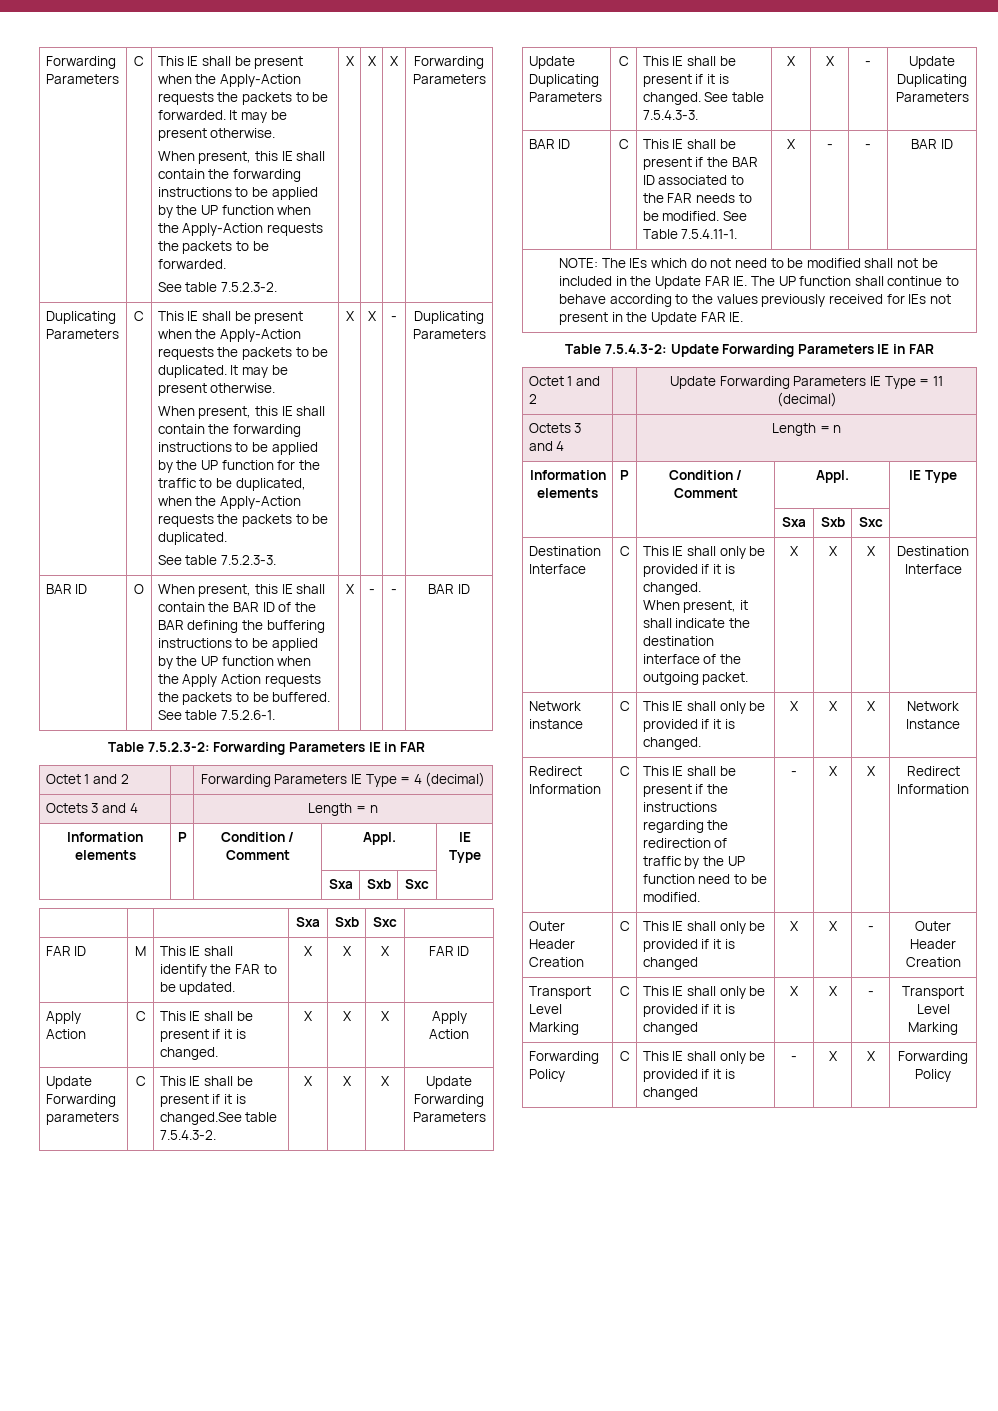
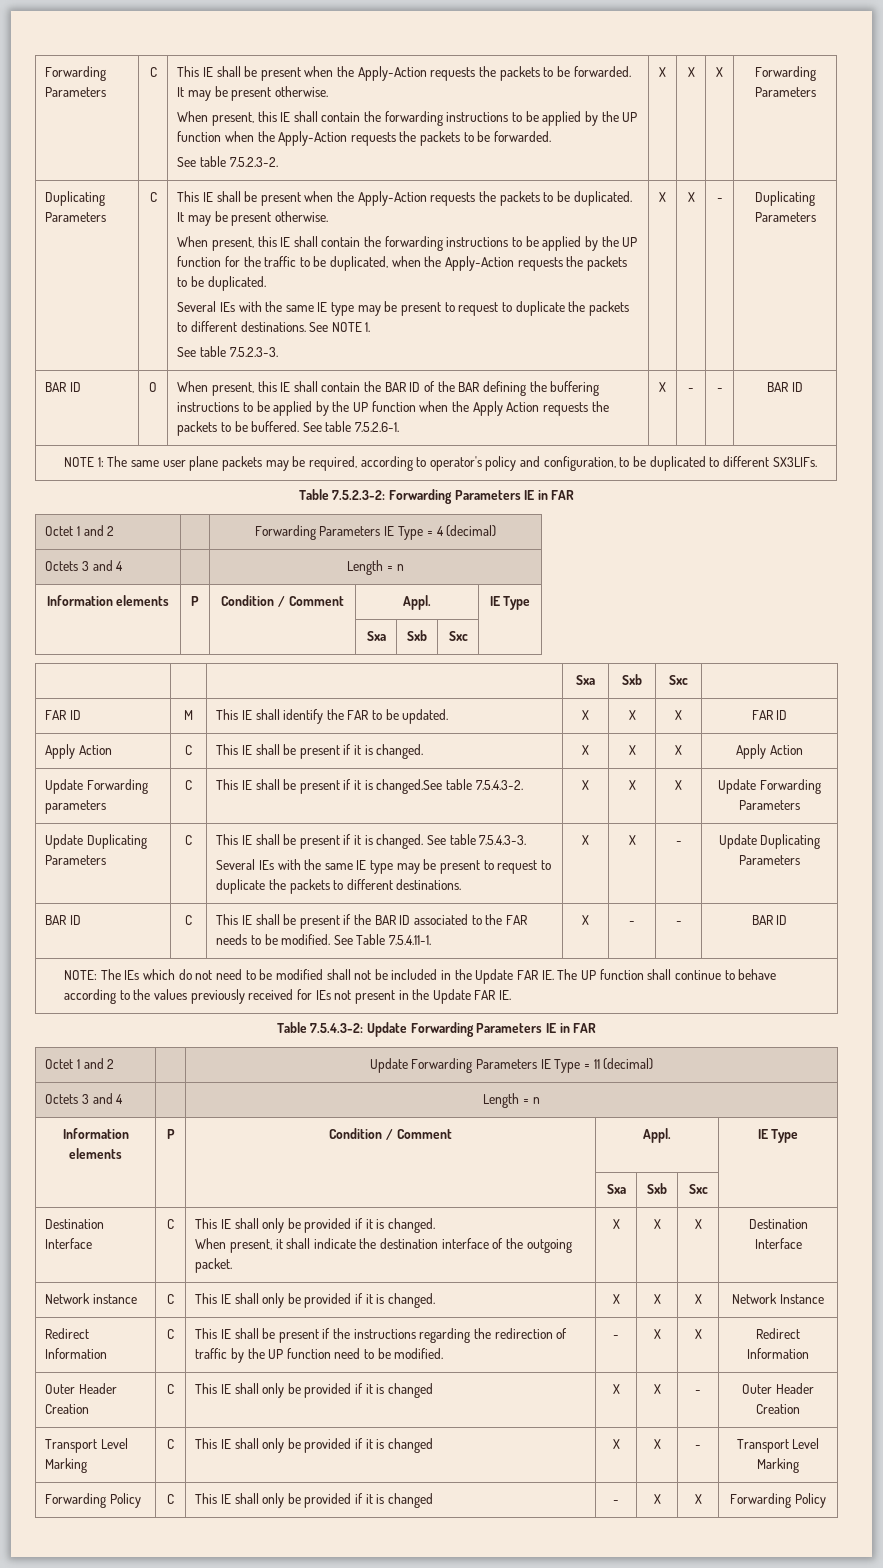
(227, 538) none -> [177,301,629,316] [177,321,371,332] // Several IEs with the same IE type may be present to request to duplicate the packets to different destinations. See NOTE 1.
(470, 589) none -> [64,456,817,471] // NOTE 1: The same user plane packets may be required, according to operator's policy and configuration, to be duplicated to different SX3LIFs.
(698, 115) none -> [216,859,551,874] [216,879,462,894] // Several IEs with the same IE type may be present to request to duplicate the packets to different destinations.

